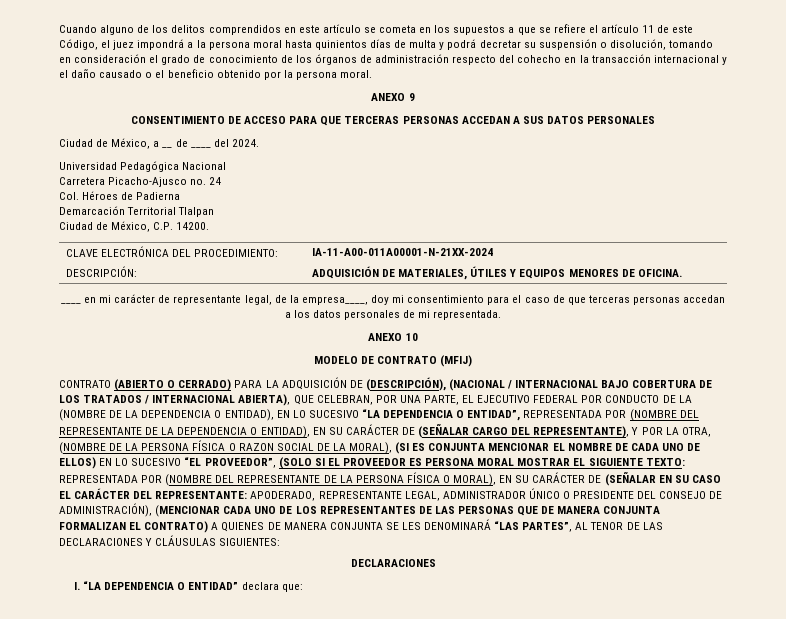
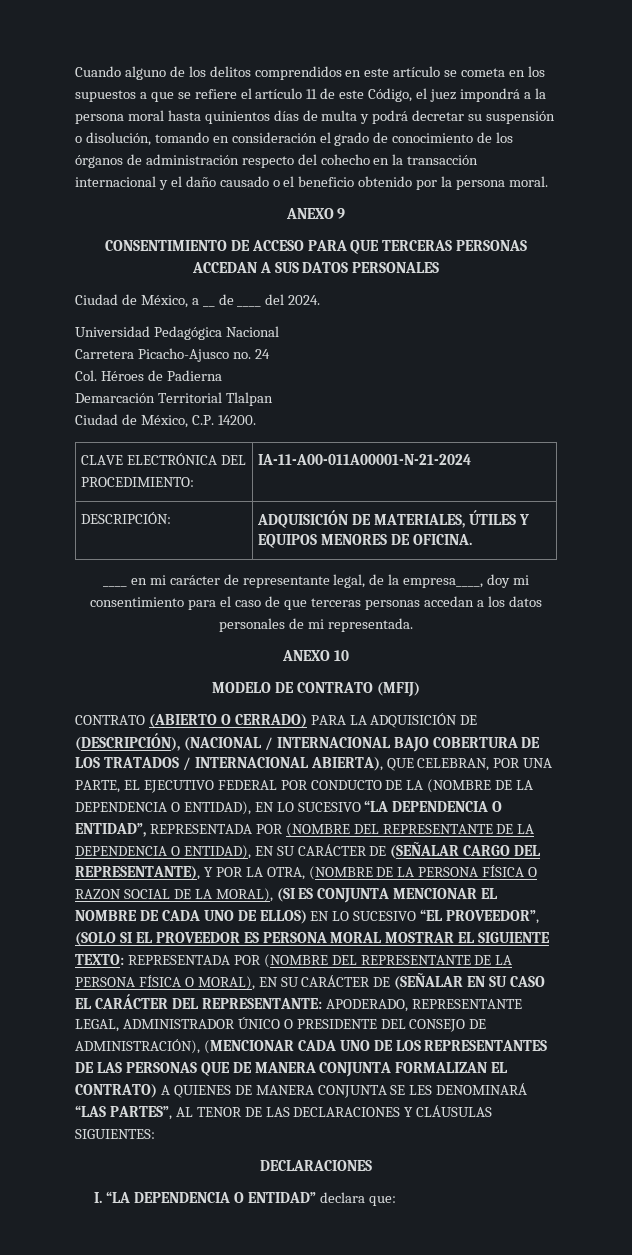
[311,248,493,256] IA-11-A00-011A00001-N-21XX-2024 -> [258,454,472,465] IA-11-A00-011A00001-N-21-2024

